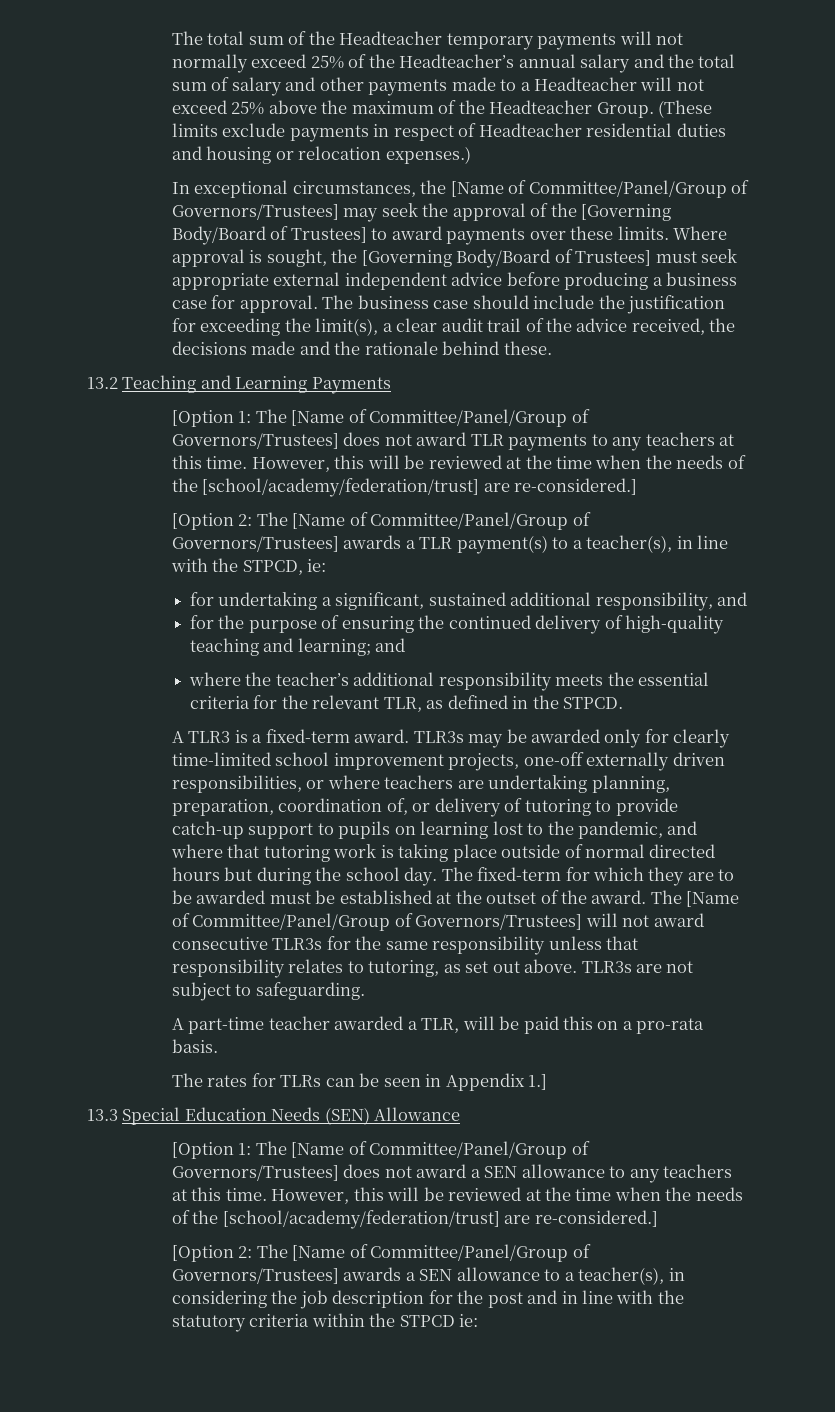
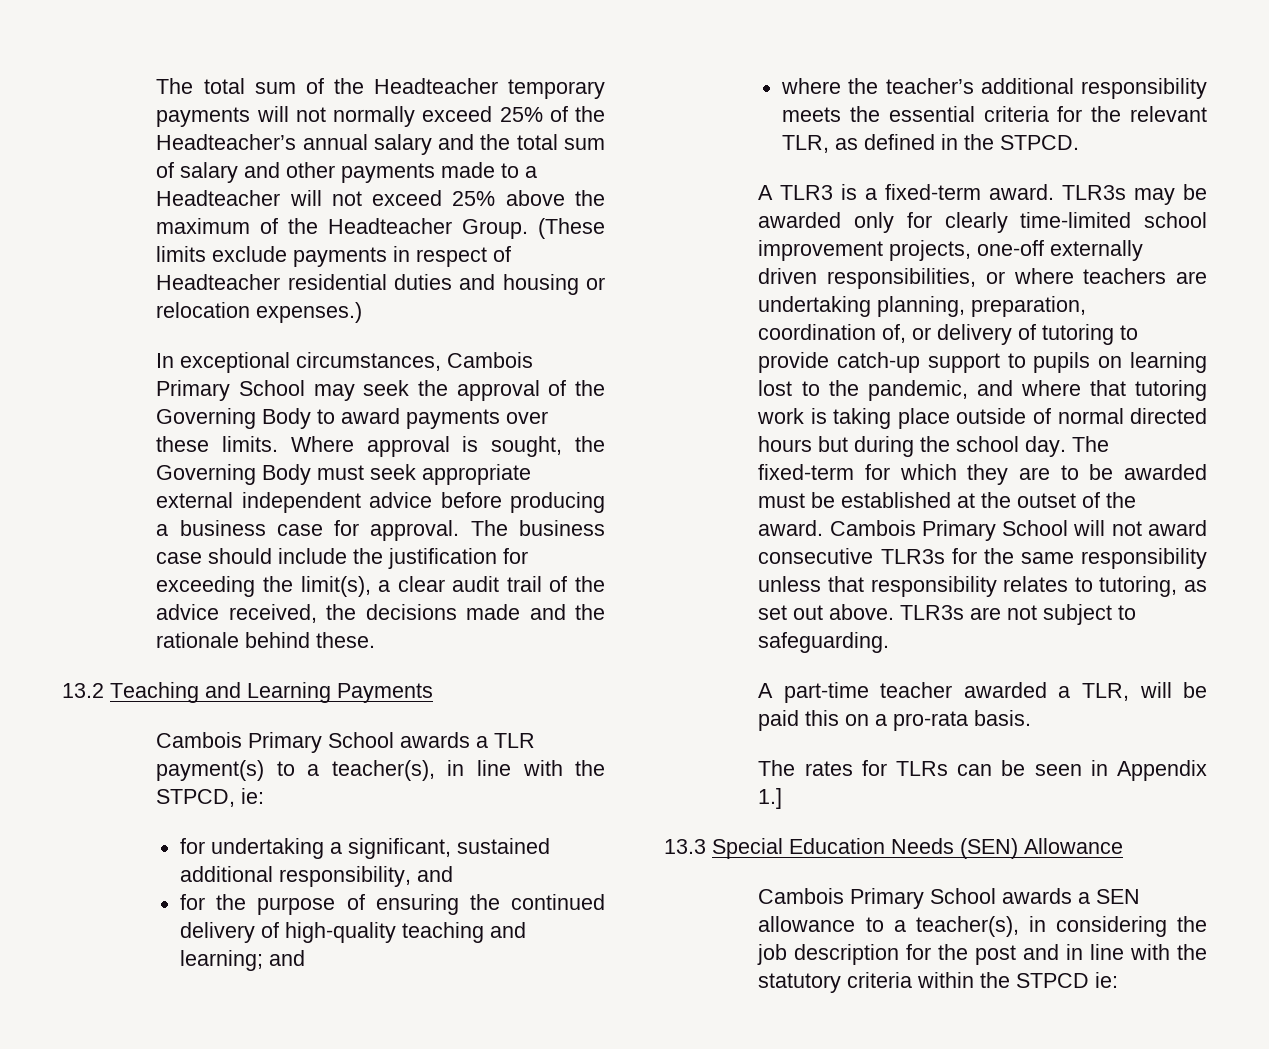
[420,180,750,198] [171,204,339,220] the [Name of Committee/Panel/Group of Governors/Trustees] -> [447,352,534,368] [156,380,306,401] Cambois Primary School
[581,204,672,221] [171,226,367,245] [Governing Body/Board of Trustees] -> [156,408,312,429] Governing Body
[361,249,652,268] [Governing Body/Board of Trustees] -> [156,464,312,485] Governing Body
[171,409,590,427] [171,432,734,451] [171,455,746,472] [171,478,638,497] [171,512,591,530] [171,536,339,552] [Option 1: The [Name of Committee/Panel/Group of Governors/Trustees] does not award TLR payments to any teachers at this time. However, this will be reviewed at the time when the needs of the [school/academy/federation/trust] are re-considered.] // [Option 2: The [Name of Committee/Panel/Group of Governors/Trustees] -> [156,732,395,753] Cambois Primary School
[650,890,740,907] [171,913,583,931] The [Name of Committee/Panel/Group of Governors/Trustees] -> [829,520,1069,541] Cambois Primary School
[171,1141,590,1159] [171,1164,732,1183] [171,1187,743,1204] [171,1210,658,1229] [171,1244,591,1262] [171,1268,339,1284] [Option 1: The [Name of Committee/Panel/Group of Governors/Trustees] does not award a SEN allowance to any teachers at this time. However, this will be reviewed at the time when the needs of the [school/academy/federation/trust] are re-considered.] // [Option 2: The [Name of Committee/Panel/Group of Governors/Trustees] -> [758,888,997,909] Cambois Primary School

